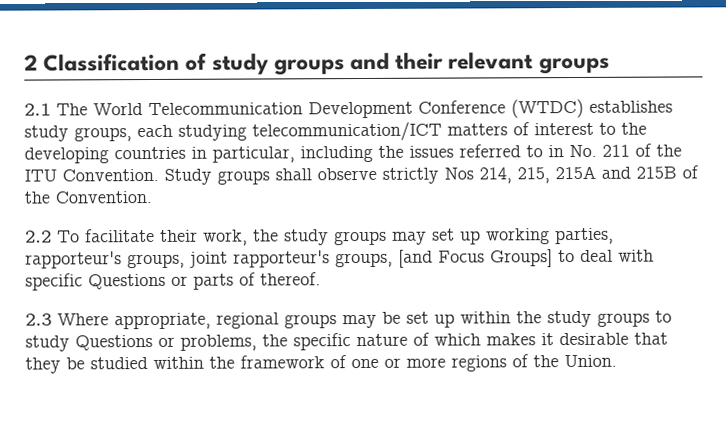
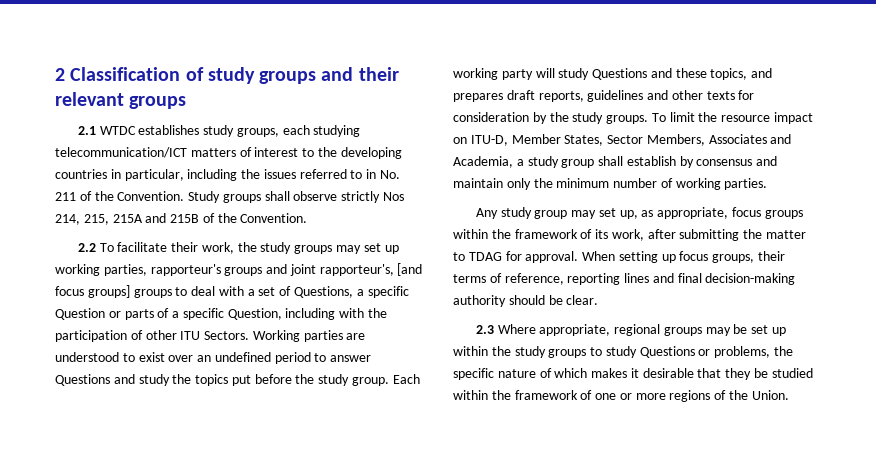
[56,98,584,119] The World Telecommunication Development Conference (WTDC) -> [99,126,136,135] WTDC
[24,169,57,182] ITU -> (114, 196) none
[127,249,654,269] [25,272,321,291] groups, joint rapporteur's groups, [and Focus Groups] to deal with specific Questions or parts of thereof. -> [224,263,423,276] [55,285,409,298] [55,308,388,320] [55,330,366,342] [55,352,372,364] [55,374,420,386] [453,68,773,80] [453,90,755,102] [453,112,814,124] [453,134,792,146] [453,156,778,168] [453,178,768,190] [475,207,803,219] [453,229,807,241] [453,251,786,263] [453,273,796,285] [453,295,599,307] groups and joint rapporteur's, [and focus groups] groups to deal with a set of Questions, a specific Question or parts of a specific Question, including with the participation of other ITU Sectors. Working parties are understood to exist over an undefined period to answer Questions and study the topics put before the study group. Each working party will study Questions and these topics, and prepares draft reports, guidelines and other texts for consideration by the study groups. To limit the resource impact on ITU-D, Member States, Sector Members, Associates and Academia, a study group shall establish by consensus and maintain only the minimum number of working parties. // Any study group may set up, as appropriate, focus groups within the framework of its work, after submitting the matter to TDAG for approval. When setting up focus groups, their terms of reference, reporting lines and final decision-making authority should be clear.

